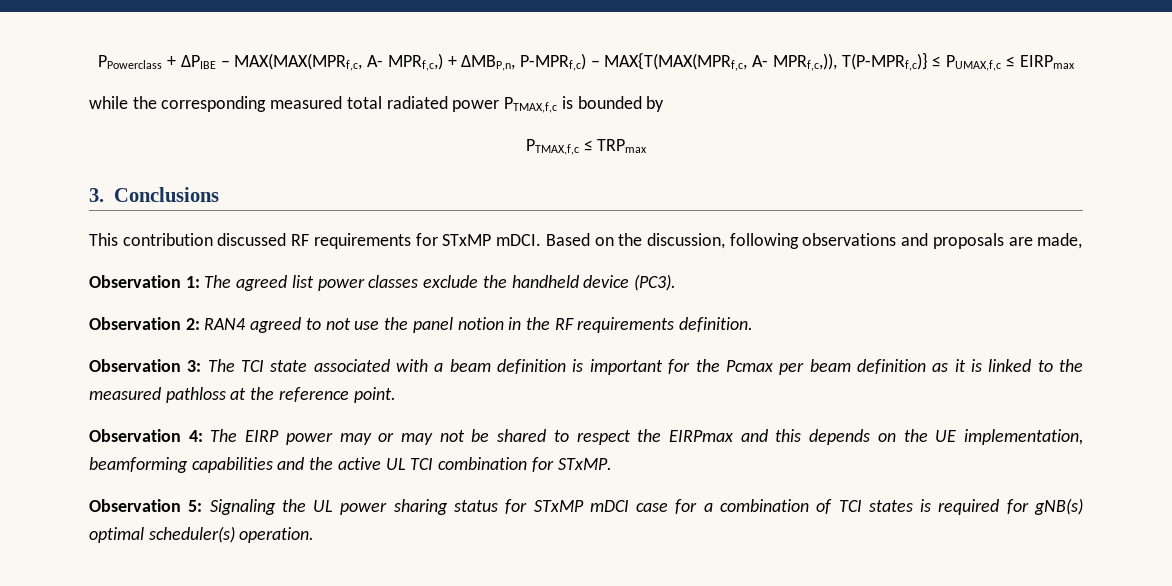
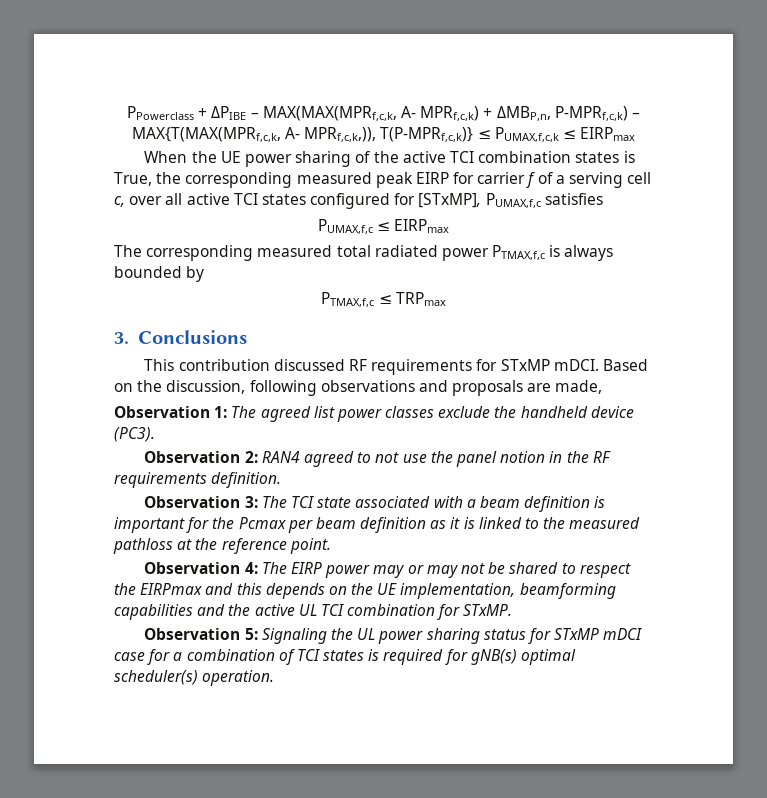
[234,52,942,71] MAX(MAX(MPRf,c, A- MPRf,c,) + ΔMBP,n, P-MPRf,c) – MAX{T(MAX(MPRf,c, A- MPRf,c,)), T(P-MPRf,c)} ≤ -> [262,106,640,121] [131,127,636,142] [144,151,635,167] [114,172,652,188] [114,193,603,209] MAX(MAX(MPRf,c,k, A- MPRf,c,k) + ΔMBP,n, P-MPRf,c,k) – MAX{T(MAX(MPRf,c,k, A- MPRf,c,k,)), T(P-MPRf,c,k)} ≤ PUMAX,f,c,k ≤ EIRPmax // When the UE power sharing of the active TCI combination states is True, the corresponding measured peak EIRP for carrier f of a serving cell c, over all active TCI states configured for [STxMP], PUMAX,f,c satisfies //
[89,96,157,109] while the -> [114,245,142,257] The
(573, 102) none -> [564,245,614,261] always

